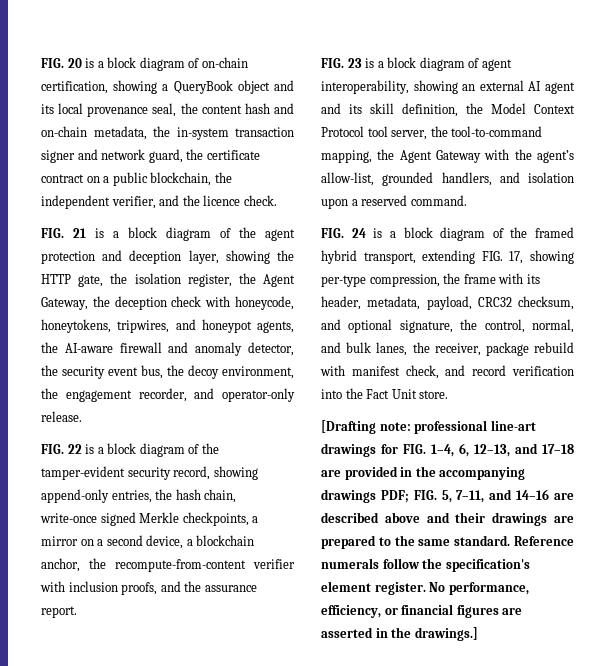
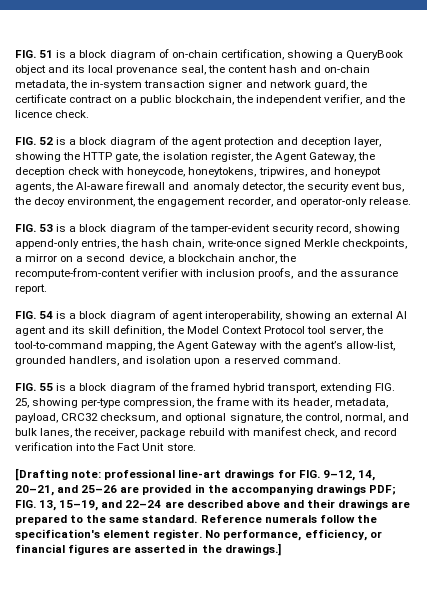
[41,58,82,68] FIG. 20 -> [15,50,54,58] FIG. 51
[73,228,86,238] 21 -> [39,137,54,145] 52
[67,444,82,454] 22 -> [39,224,54,232] 53
[347,58,362,68] 23 -> [39,311,54,319] 54
[351,228,366,238] 24 -> [39,383,54,391] 55
[509,251,524,264] 17, -> [15,398,29,408] 25,
[431,443,574,457] 1–4, 6, 12–13, and 17–18 -> [322,470,375,481] [15,485,118,496] 9–12, 14, 20–21, and 25–26
[441,489,550,503] 5, 7–11, and 14–16 -> [39,500,162,511] 13, 15–19, and 22–24

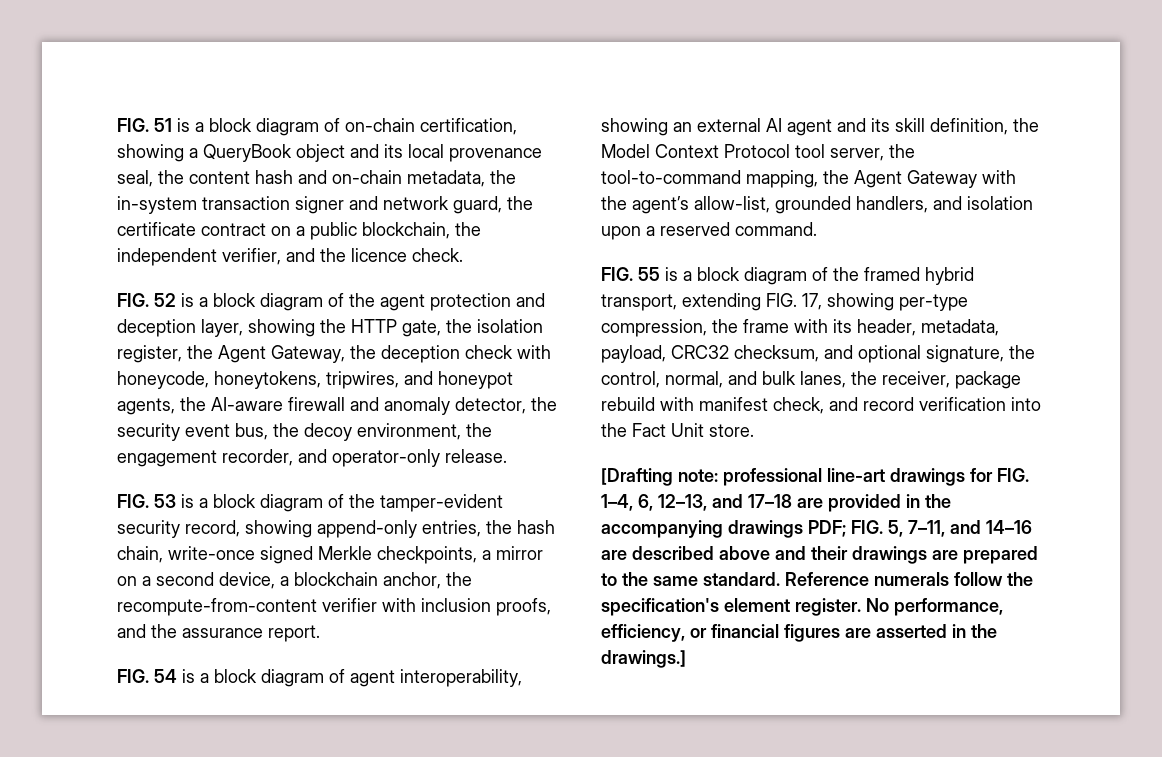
[15,398,29,408] 25, -> [802,293,822,310] 17,
[322,470,375,481] [15,485,118,496] 9–12, 14, 20–21, and 25–26 -> [601,494,792,511] 1–4, 6, 12–13, and 17–18
[39,500,162,511] 13, 15–19, and 22–24 -> [888,520,1032,537] 5, 7–11, and 14–16

